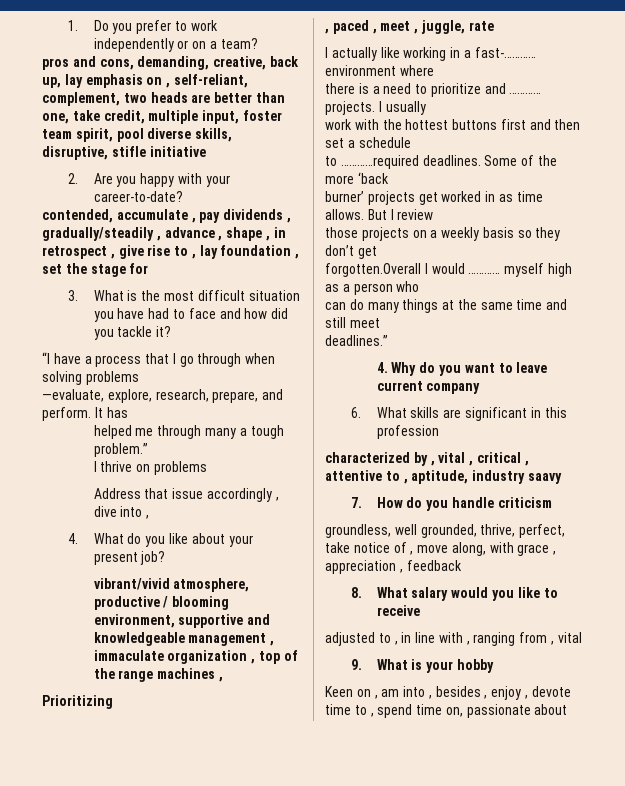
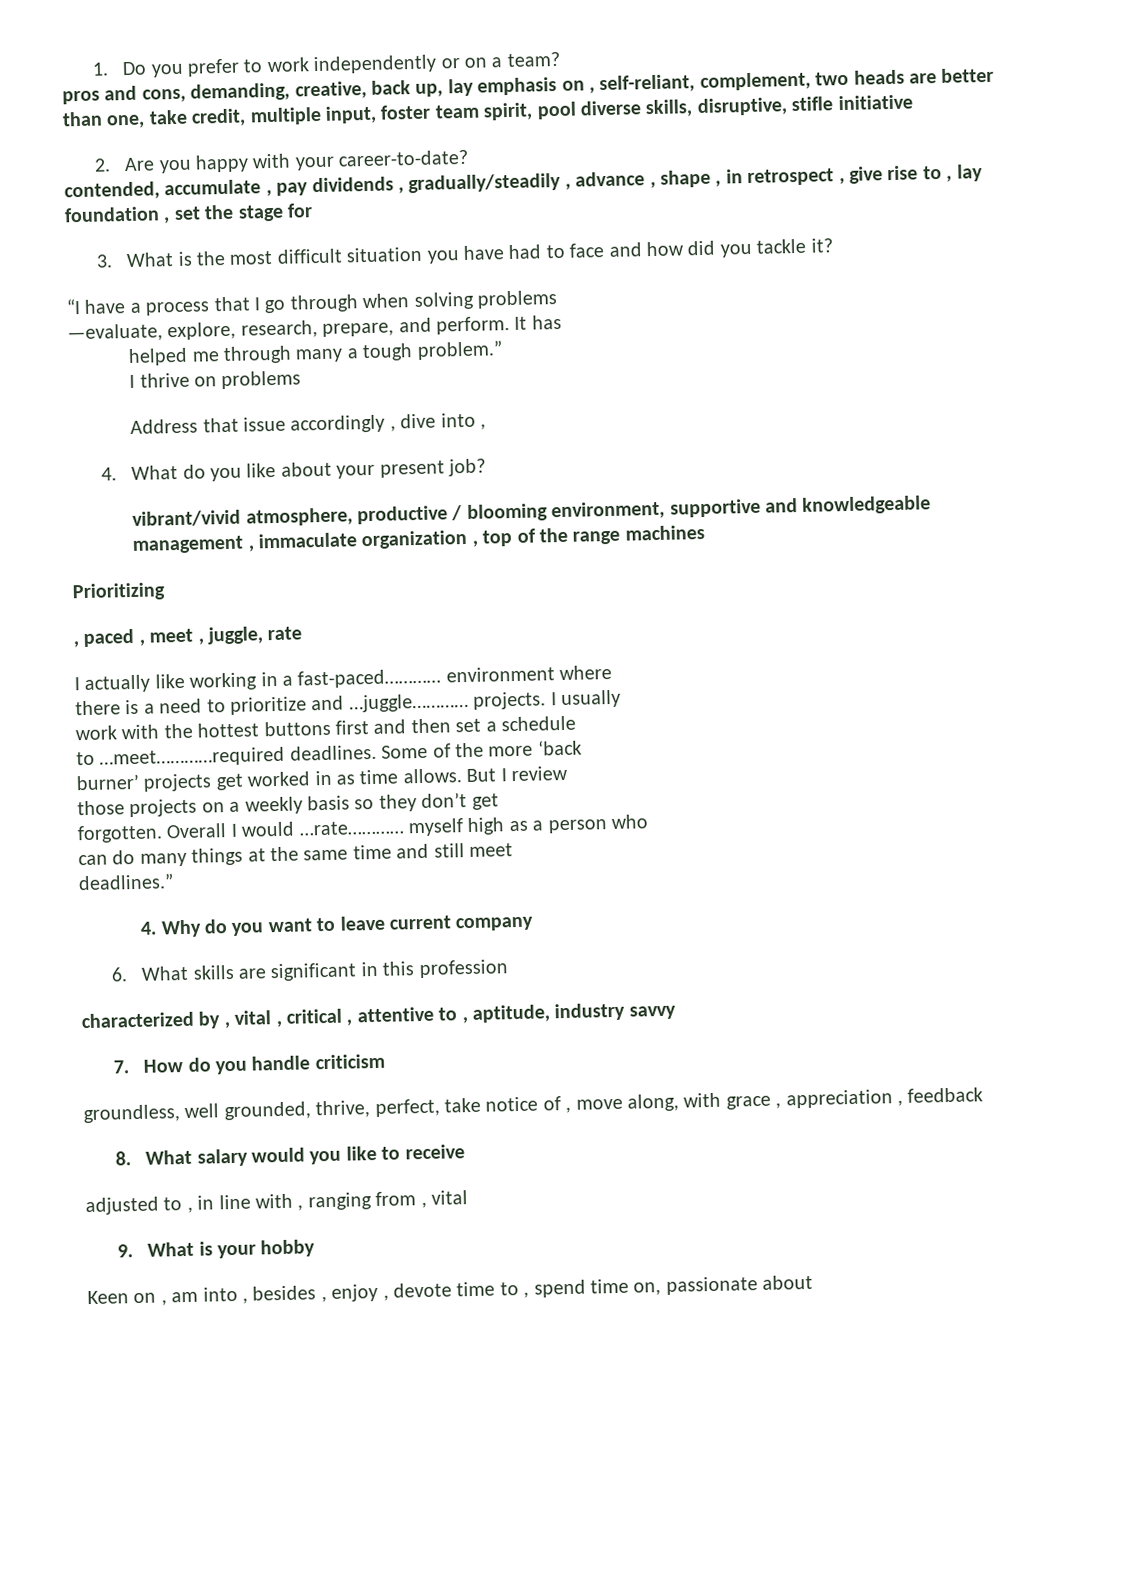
[218,677,223,682] , -> (705, 532) none
[474,47,536,58] fast-………… -> [297,668,442,689] fast-paced…………
[509,92,542,94] ………… -> [348,692,469,713] …juggle…………
[340,155,419,169] …………required -> [99,746,286,768] …meet…………required
[325,263,421,277] forgotten.Overall -> [77,823,228,844] forgotten. Overall
[468,272,501,274] ………… -> [298,820,404,836] …rate…………
[527,473,562,484] saavy -> [628,1005,676,1020] savvy

